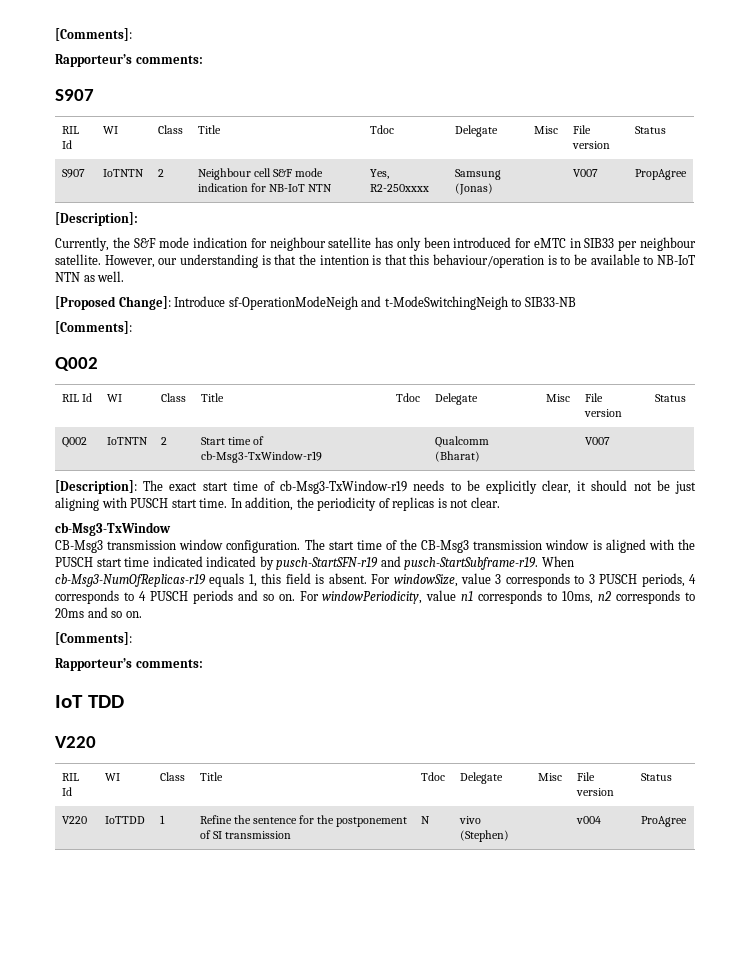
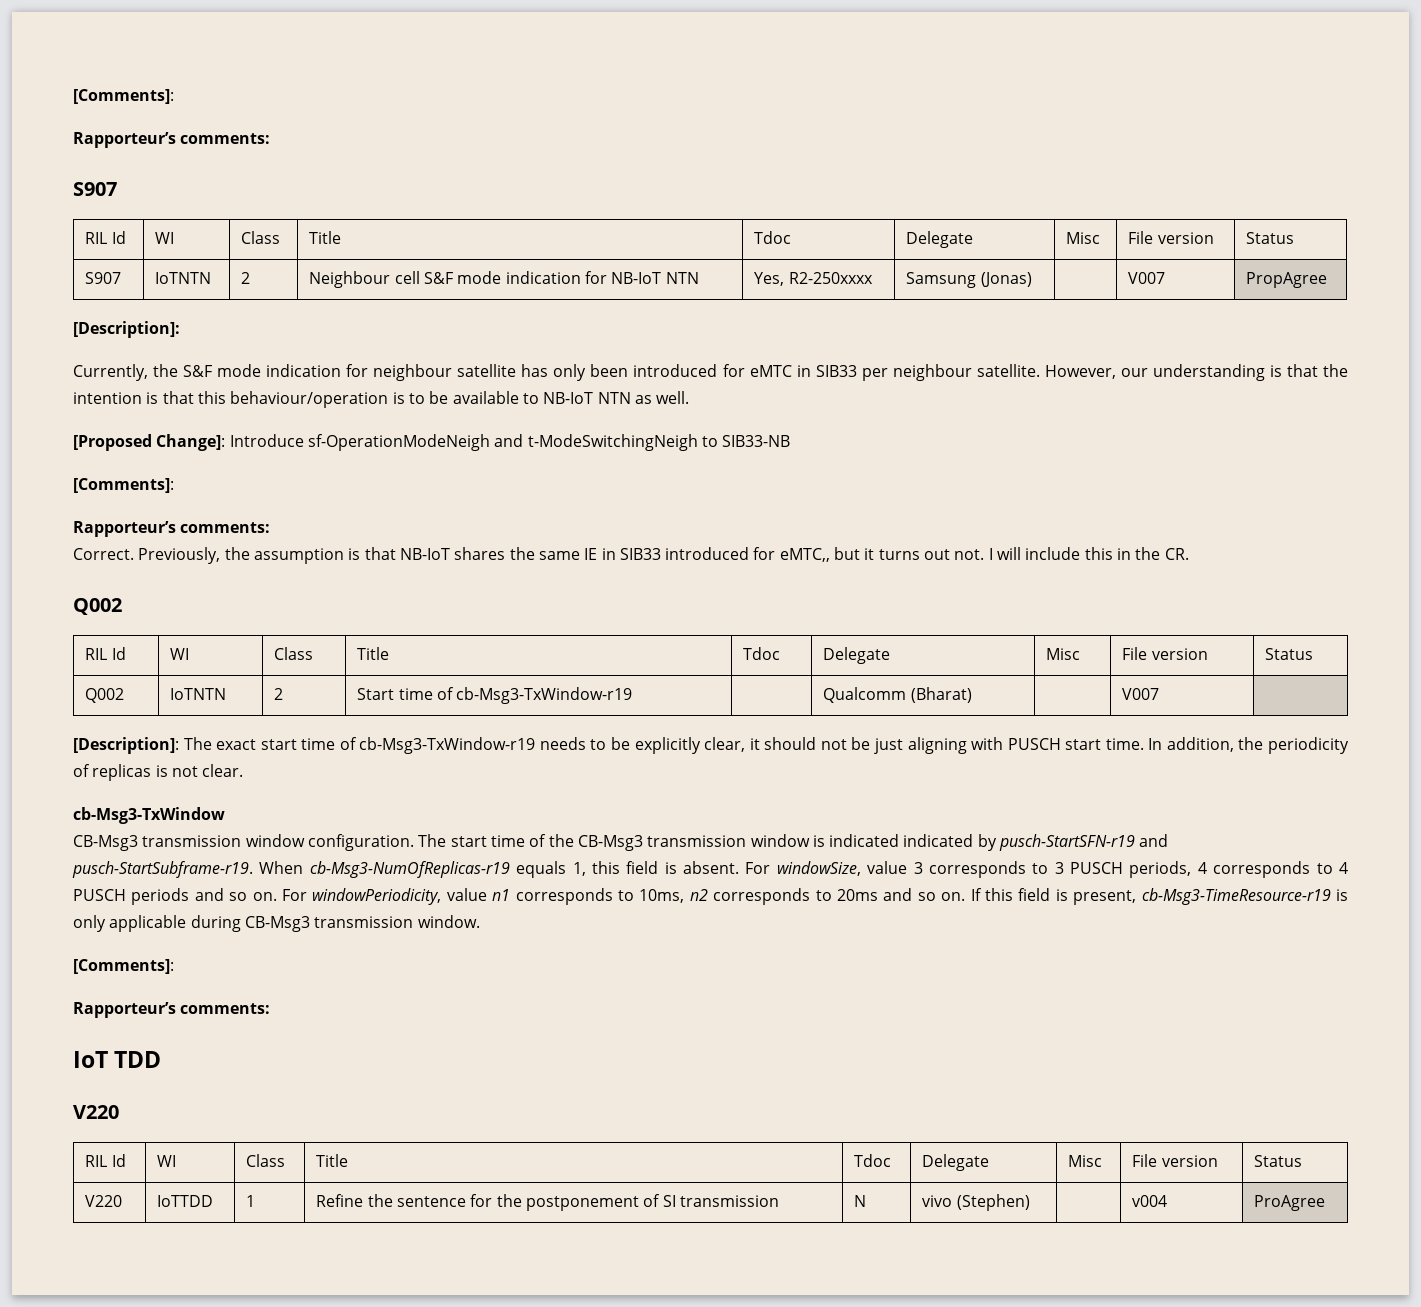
(132, 327) none -> [73,521,271,537] [73,547,1189,564] // Rapporteur’s comments: // Correct. Previously, the assumption is that NB-IoT shares the same IE in SIB33 introduced for eMTC,, but it turns out not. I will include this in the CR.
[605,539,695,553] [55,557,150,567] aligned with the PUSCH start time -> (825, 841) none
(142, 614) none -> [970,888,1348,905] [73,915,480,932] If this field is present, cb-Msg3-TimeResource-r19 is only applicable during CB-Msg3 transmission window.

